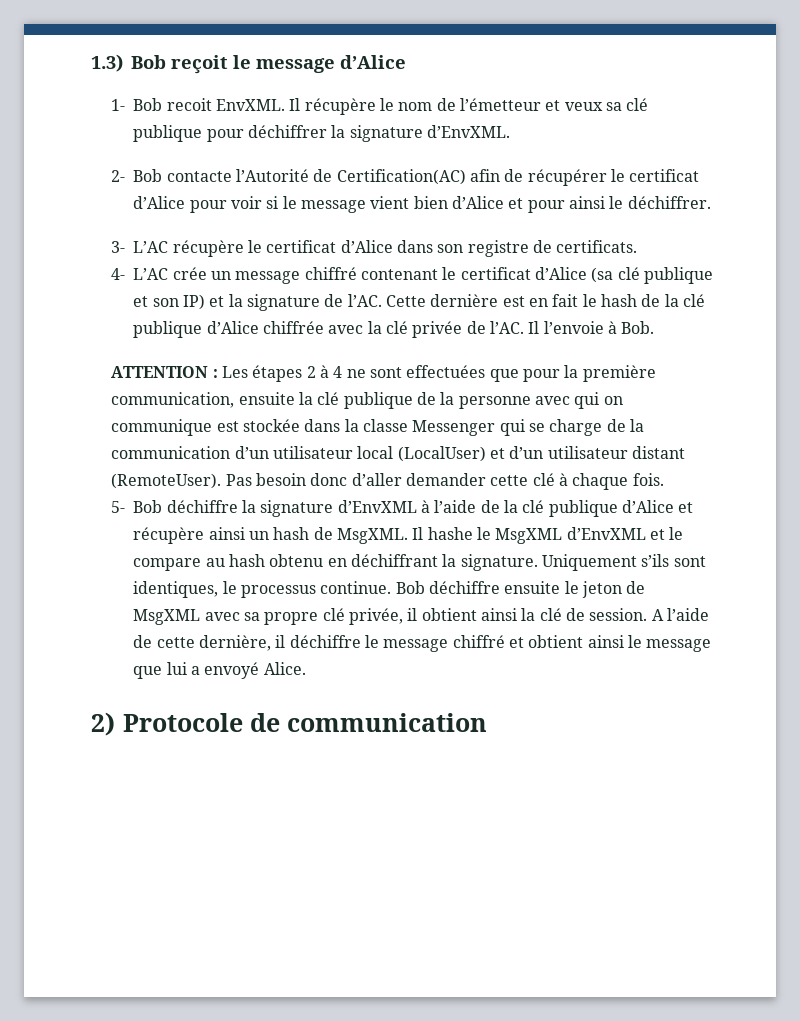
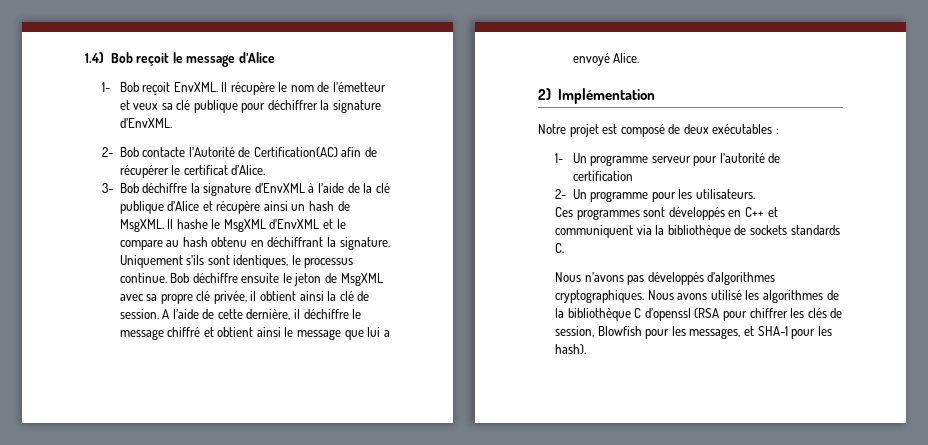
[91,54,123,72] 1.3) -> [85,52,104,63] 1.4)
[166,98,212,111] recoit -> [142,82,171,95] reçoit
[133,196,711,213] [111,240,638,257] [111,267,713,284] [133,294,705,311] [133,321,655,338] [111,365,656,382] [111,392,623,409] [111,419,644,436] [111,446,686,462] [111,473,664,490] [111,501,126,513] d’Alice pour voir si le message vient bien d’Alice et pour ainsi le déchiffrer. // 3- L’AC récupère le certificat d’Alice dans son registre de certificats. // 4- L’AC crée un message chiffré contenant le certificat d’Alice (sa clé publique et son IP) et la signature de l’AC. Cette dernière est en fait le hash de la clé publique d’Alice chiffrée avec la clé privée de l’AC. Il l’envoie à Bob. // ATTENTION : Les étapes 2 à 4 ne sont effectuées que pour la première communication, ensuite la clé publique de la personne avec qui on communique est stockée dans la classe Messenger qui se charge de la communication d’un utilisateur local (LocalUser) et d’un utilisateur distant (RemoteUser). Pas besoin donc d’aller demander cette clé à chaque fois. // 5- -> [231,165,266,175] [102,183,114,193] d’Alice. // 3-
[123,713,487,732] Protocole de communication -> [557,88,655,104] [538,124,779,137] [555,153,781,166] [572,171,633,181] [555,189,755,202] [555,207,778,220] [555,225,840,238] [555,243,565,253] [555,272,776,285] [555,290,839,303] [555,308,843,321] [555,326,832,339] [555,344,587,354] Implémentation // Notre projet est composé de deux exécutables : // 1- Un programme serveur pour l’autorité de certification // 2- Un programme pour les utilisateurs. // Ces programmes sont développés en C++ et communiquent via la bibliothèque de sockets standards C. // Nous n’avons pas développés d’algorithmes cryptographiques. Nous avons utilisé les algorithmes de la bibliothèque C d’openssl (RSA pour chiffrer les clés de session, Blowfish pour les messages, et SHA-1 pour les hash).

